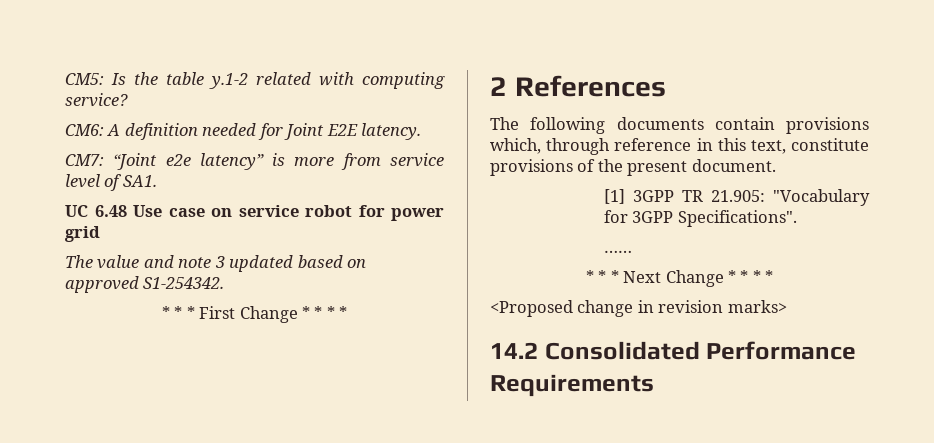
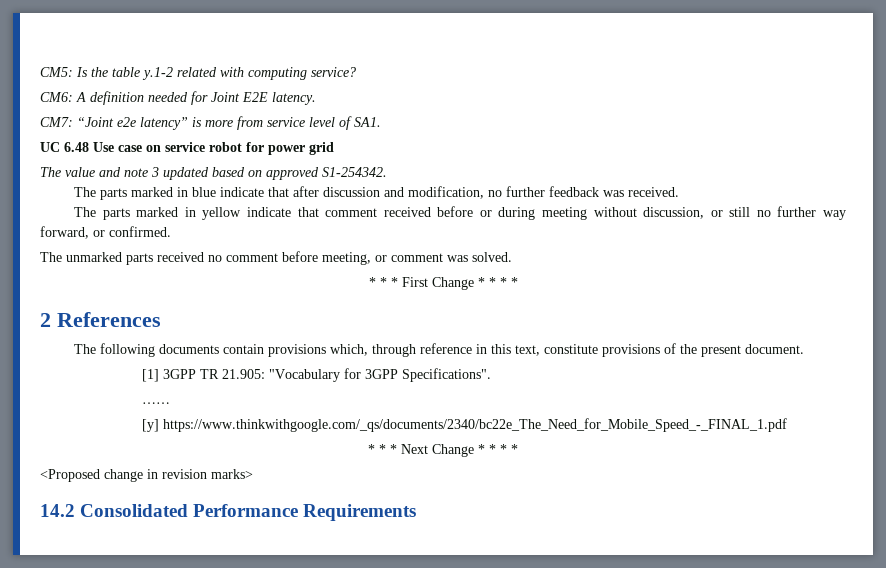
(225, 283) none -> [74,186,680,200] [74,206,847,220] [40,226,171,239] [40,251,512,265] // The parts marked in blue indicate that after discussion and modification, no further feedback was received. // The parts marked in yellow indicate that comment received before or during meeting without discussion, or still no further way forward, or confirmed. // The unmarked parts received no comment before meeting, or comment was solved.
(632, 251) none -> [141,418,787,432] // [y] https://www.thinkwithgoogle.com/_qs/documents/2340/bc22e_The_Need_for_Mobile_Speed_-_FINAL_1.pdf

